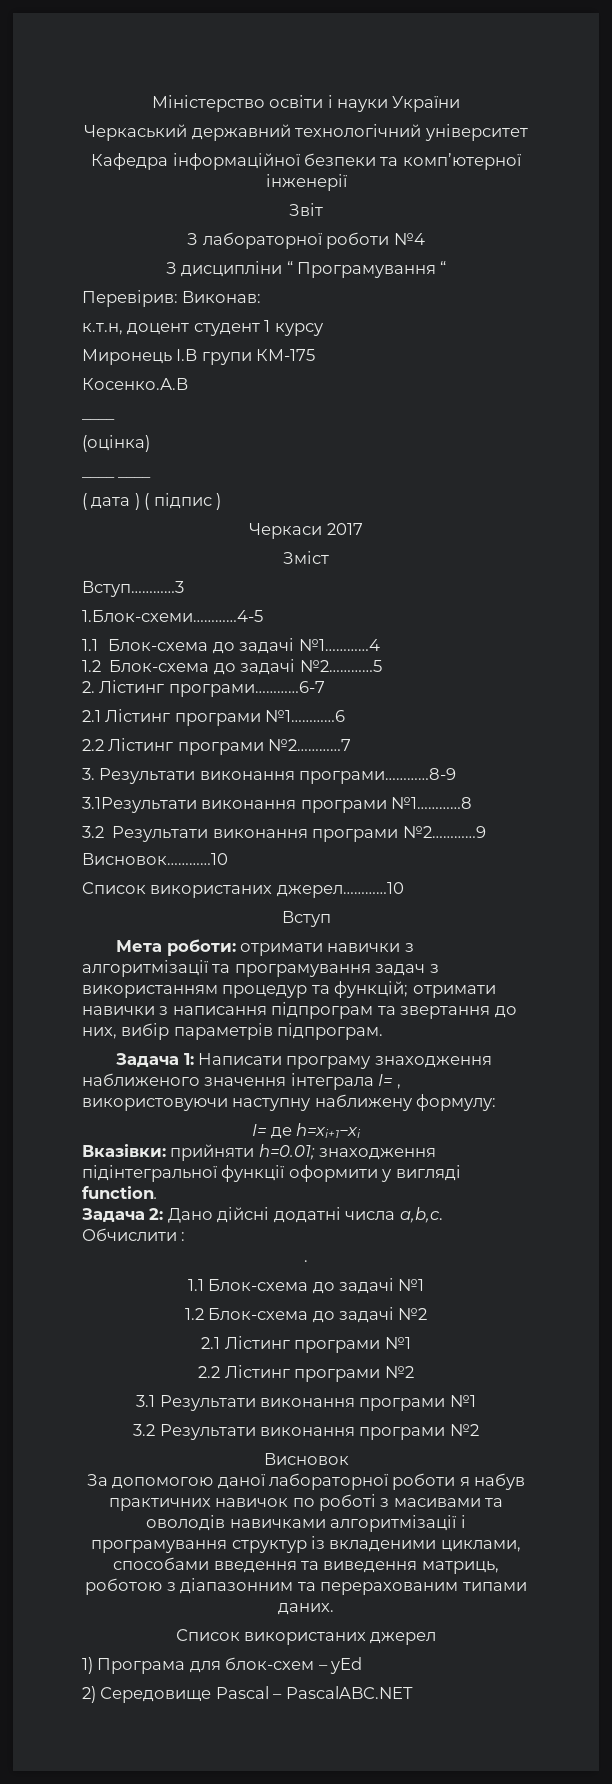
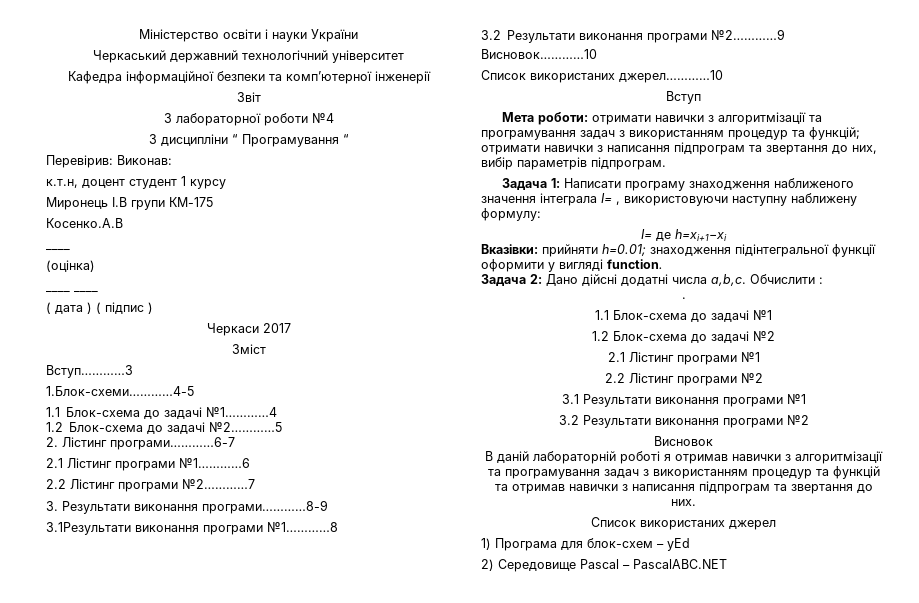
[86,1473,526,1490] [108,1494,504,1511] [146,1515,466,1532] [91,1536,521,1553] [113,1557,499,1574] [85,1578,527,1595] [278,1603,334,1615] За допомогою даної лабораторної роботи я набув практичних навичок по роботі з масивами та оволодів навичками алгоритмізації і програмування структур із вкладеними циклами, способами введення та виведення матриць, роботою з діапазонним та перерахованим типами даних. -> [485,451,883,464] [487,466,880,479] [494,481,873,494] [671,499,696,506] В даній лабораторній роботі я отримав навички з алгоритмізації та програмування задач з використанням процедур та функцій та отримав навички з написання підпрограм та звертання до них.

